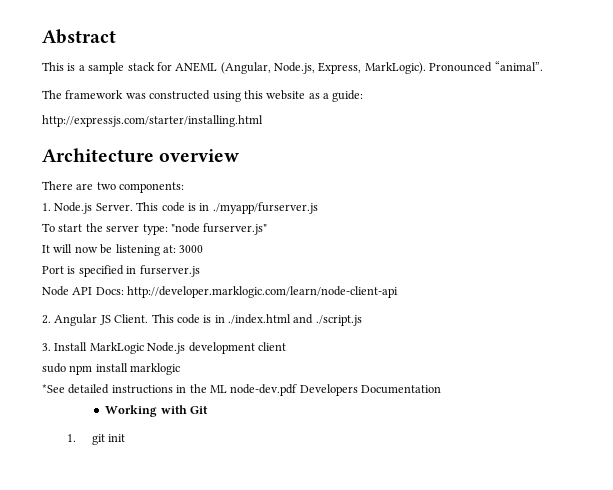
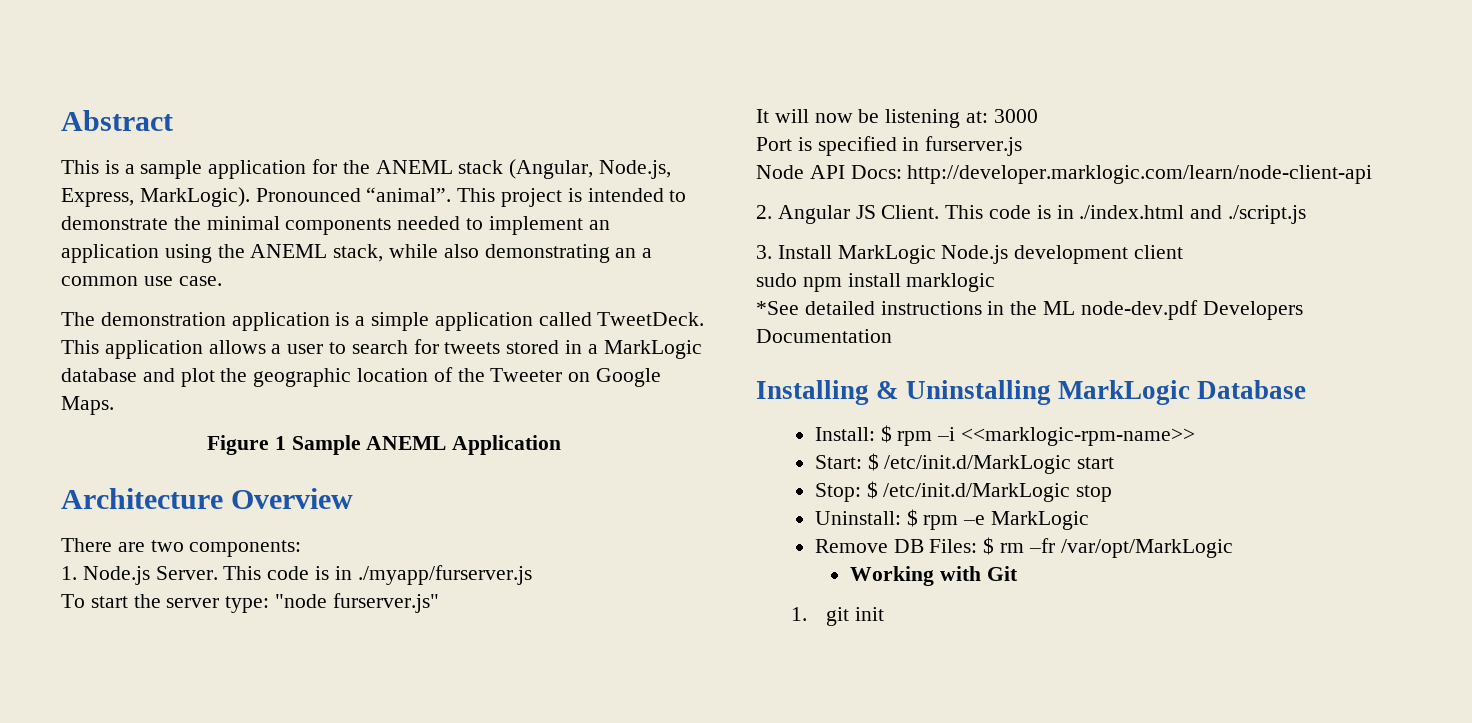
[127,62,218,72] stack for ANEML -> [208,159,504,179] application for the ANEML stack
[42,90,364,102] [42,115,263,127] // The framework was constructed using this website as a guide: // http://expressjs.com/starter/installing.html -> [457,188,687,207] [61,216,610,235] [61,244,653,263] [61,276,222,286] [61,312,705,331] [61,339,702,359] [61,367,662,387] [61,396,114,415] [206,435,562,455] This project is intended to demonstrate the minimal components needed to implement an application using the ANEML stack, while also demonstrating an a common use case. // The demonstration application is a simple application called TweetDeck. This application allows a user to search for tweets stored in a MarkLogic database and plot the geographic location of the Tweeter on Google Maps. // Figure 1 Sample ANEML Application
[159,149,240,162] overview -> [231,488,354,509] Overview
(441, 389) none -> [756,380,1307,405] [814,425,1196,446] [814,453,1115,474] [814,481,1113,502] [814,509,1090,530] [814,537,1233,558] // Installing & Uninstalling MarkLogic Database // Install: $ rpm –i <<marklogic-rpm-name>> // Start: $ /etc/init.d/MarkLogic start // Stop: $ /etc/init.d/MarkLogic stop // Uninstall: $ rpm –e MarkLogic // Remove DB Files: $ rm –fr /var/opt/MarkLogic

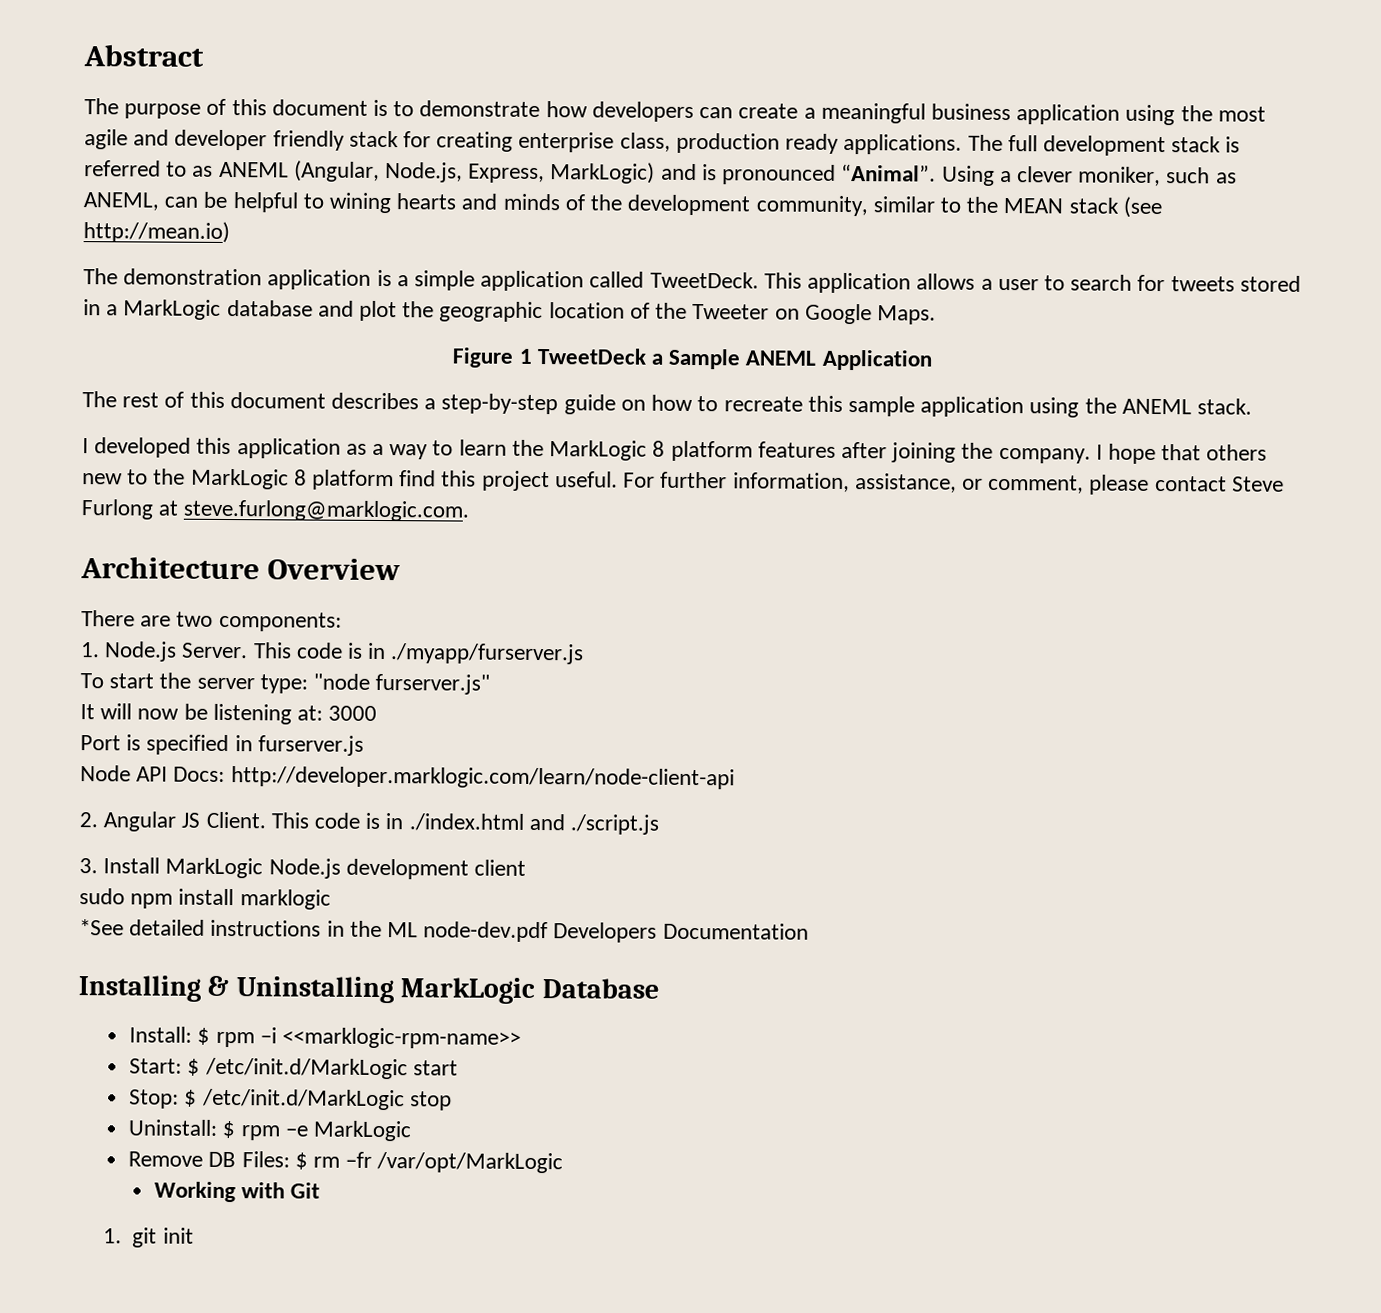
[61,159,672,179] [61,187,687,207] [61,216,610,235] [61,244,653,263] [61,276,222,286] This is a sample application for the ANEML stack (Angular, Node.js, Express, MarkLogic). Pronounced “animal”. This project is intended to demonstrate the minimal components needed to implement an application using the ANEML stack, while also demonstrating an a common use case. -> [84,98,1266,126] [84,129,1241,157] [84,160,1237,187] [83,191,1162,219] [83,221,230,244] The purpose of this document is to demonstrate how developers can create a meaningful business application using the most agile and developer friendly stack for creating enterprise class, production ready applications. The full development stack is referred to as ANEML (Angular, Node.js, Express, MarkLogic) and is pronounced “Animal”. Using a clever moniker, such as ANEML, can be helpful to wining hearts and minds of the development community, similar to the MEAN stack (see http://mean.io)
(286, 443) none -> [536,348,663,365] TweetDeck a
(562, 445) none -> [82,391,1252,418] [82,437,1268,464] [82,468,1284,495] [81,499,470,522] // The rest of this document describes a step-by-step guide on how to recreate this sample application using the ANEML stack. // I developed this application as a way to learn the MarkLogic 8 platform features after joining the company. I hope that others new to the MarkLogic 8 platform find this project useful. For further information, assistance, or comment, please contact Steve Furlong at steve.furlong@marklogic.com.

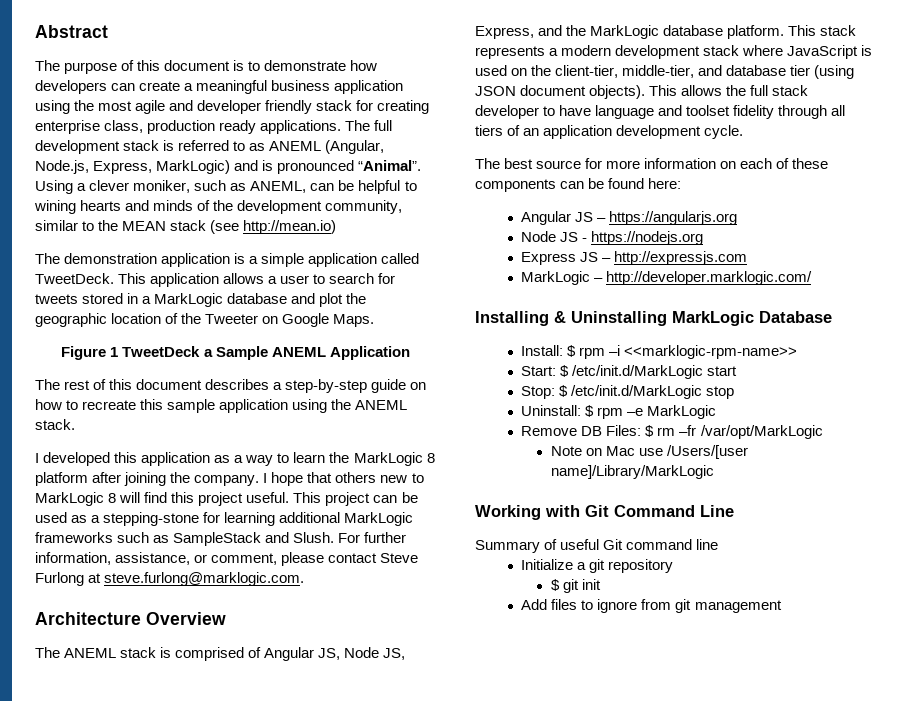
[757,441,836,458] features -> (88, 479) none
[153,468,395,491] the MarkLogic 8 platform -> [35,492,141,506] MarkLogic 8 will
(618, 479) none -> [293,492,418,506] [35,512,414,526] [35,532,335,546] This project can be used as a stepping-stone for learning additional MarkLogic frameworks such as SampleStack and Slush.
[81,610,342,632] [80,641,585,665] [80,672,491,695] [80,703,378,725] [80,734,364,756] [80,765,735,790] [79,811,660,835] [79,857,527,880] [79,888,331,910] [79,919,809,943] There are two components: // 1. Node.js Server. This code is in ./myapp/furserver.js // To start the server type: "node furserver.js" // It will now be listening at: 3000 // Port is specified in furserver.js // Node API Docs: http://developer.marklogic.com/learn/node-client-api // 2. Angular JS Client. This code is in ./index.html and ./script.js // 3. Install MarkLogic Node.js development client // sudo npm install marklogic // *See detailed instructions in the ML node-dev.pdf Developers Documentation -> [35,647,406,661] [475,25,857,39] [475,45,873,59] [475,65,855,79] [475,85,809,99] [475,105,846,119] [475,125,744,139] [475,158,829,169] [475,178,682,192] [521,211,738,225] [521,231,704,245] [521,251,748,265] [521,271,813,285] The ANEML stack is comprised of Angular JS, Node JS, Express, and the MarkLogic database platform. This stack represents a modern development stack where JavaScript is used on the client-tier, middle-tier, and database tier (using JSON document objects). This allows the full stack developer to have language and toolset fidelity through all tiers of an application development cycle. // The best source for more information on each of these components can be found here: // Angular JS – https://angularjs.org // Node JS - https://nodejs.org // Express JS – http://expressjs.com // MarkLogic – http://developer.marklogic.com/
[153,1181,321,1203] [102,1227,194,1248] Working with Git // 1. git init -> [550,445,749,459] [550,465,714,479] [475,505,734,520] [475,539,719,553] [521,559,674,573] [550,579,602,593] [521,599,782,613] Note on Mac use /Users/[user name]/Library/MarkLogic // Working with Git Command Line // Summary of useful Git command line // Initialize a git repository // $ git init // Add files to ignore from git management

